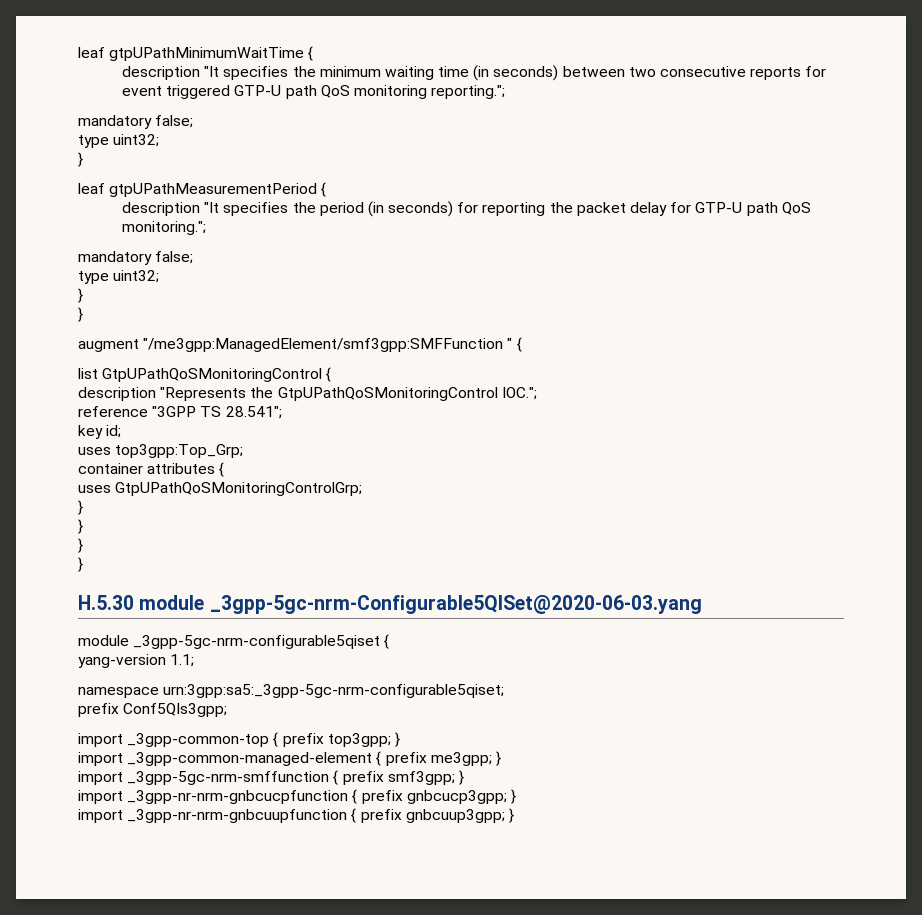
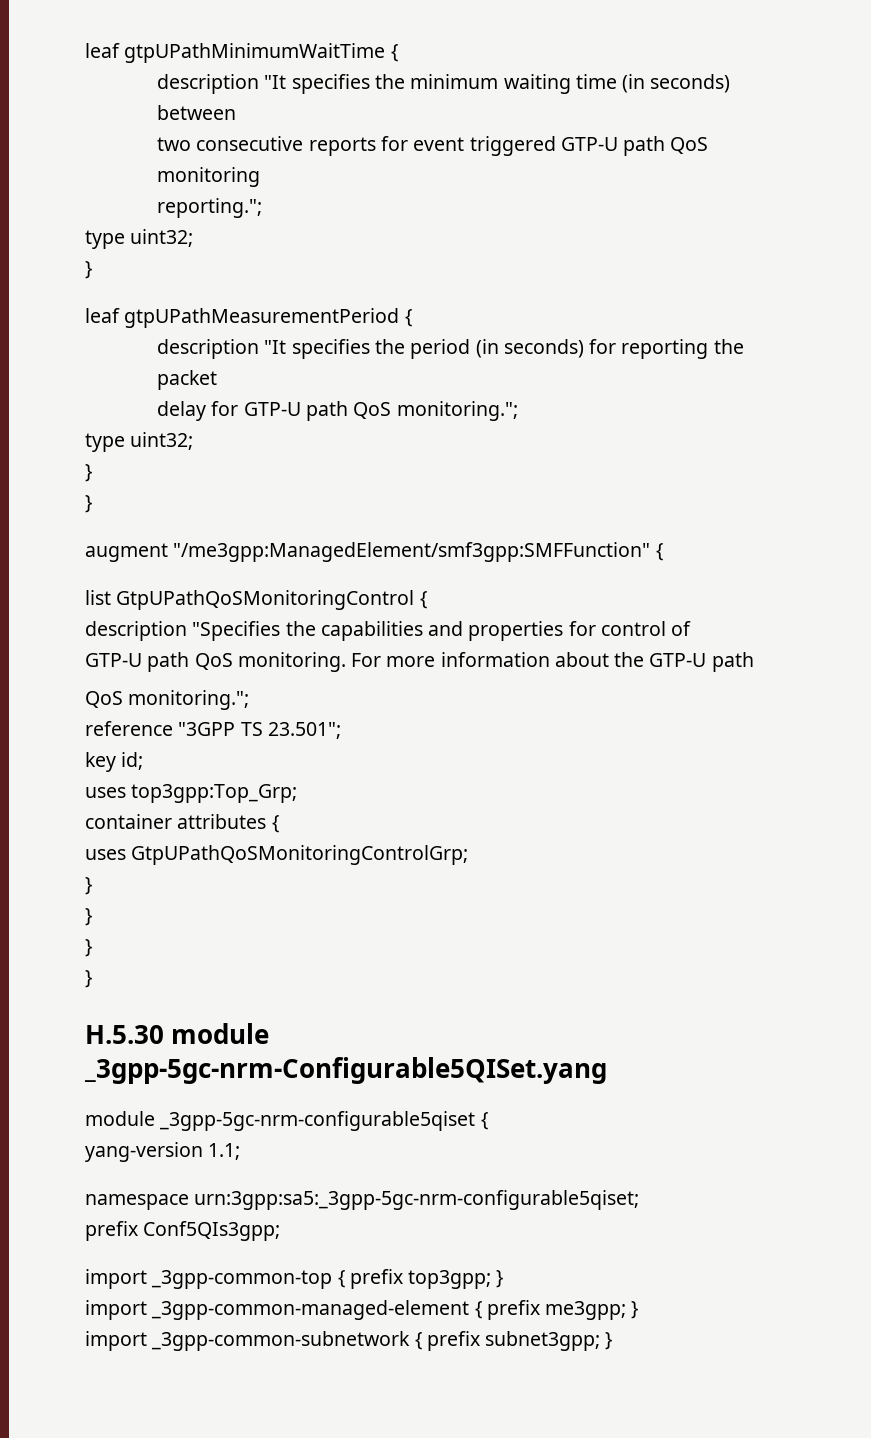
(625, 71) none -> (237, 112) //
(427, 92) none -> (261, 177) //
[78,115,194,129] // mandatory false; -> (263, 208) none
(626, 209) none -> (218, 380) //
[78,251,194,265] // mandatory false; -> (518, 411) none
[143,338,513,352] "/me3gpp:ManagedElement/smf3gpp:SMFFunction " -> [173,542,651,562] "/me3gpp:ManagedElement/smf3gpp:SMFFunction"
[160,387,537,401] "Represents the GtpUPathQoSMonitoringControl IOC."; -> [192,621,692,641] [85,652,754,672] [85,690,250,710] "Specifies the capabilities and properties for control of // GTP-U path QoS monitoring. For more information about the GTP-U path // QoS monitoring.";
[225,406,282,419] 28.541"; -> [267,722,341,739] 23.501";
[209,595,702,614] _3gpp-5gc-nrm-Configurable5QISet@2020-06-03.yang -> [84,1057,607,1084] _3gpp-5gc-nrm-Configurable5QISet.yang
[127,770,464,785] [78,789,516,804] [78,808,514,823] _3gpp-5gc-nrm-smffunction { prefix smf3gpp; } // import _3gpp-nr-nrm-gnbcucpfunction { prefix gnbcucp3gpp; } // import _3gpp-nr-nrm-gnbcuupfunction { prefix gnbcuup3gpp; } -> [151,1331,613,1351] _3gpp-common-subnetwork { prefix subnet3gpp; }

